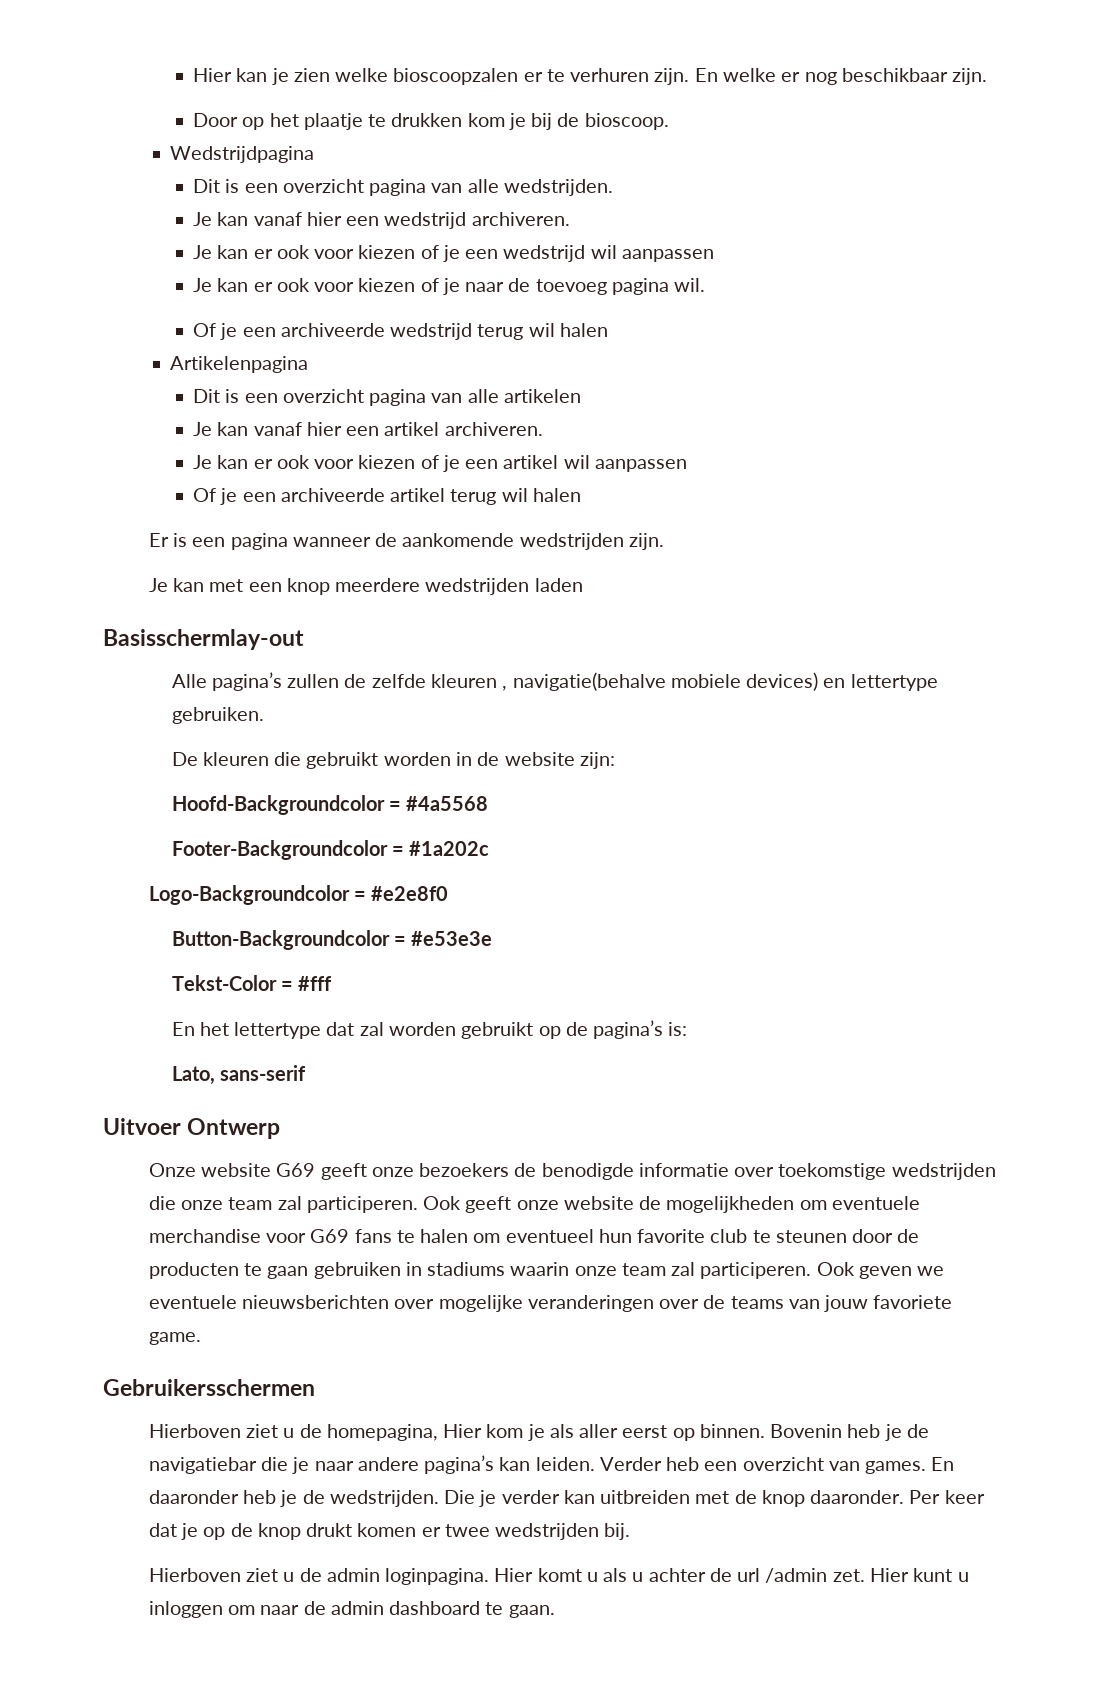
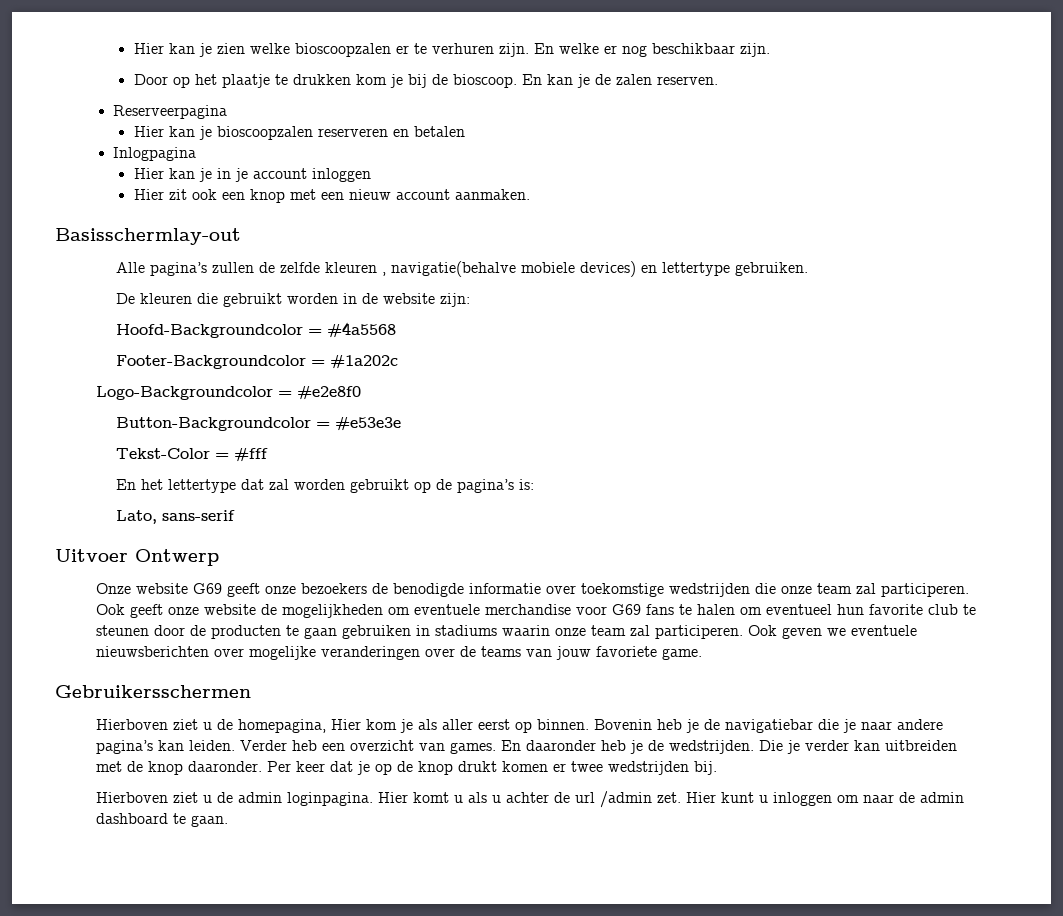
[170,146,315,163] [193,179,613,196] [193,212,570,229] [193,245,715,262] [193,278,706,295] [193,323,608,340] [170,356,309,373] [193,389,581,406] [193,422,543,436] [193,455,688,472] [193,488,581,505] [148,533,664,550] [148,578,583,595] // Wedstrijdpagina // Dit is een overzicht pagina van alle wedstrijden. // Je kan vanaf hier een wedstrijd archiveren. // Je kan er ook voor kiezen of je een wedstrijd wil aanpassen // Je kan er ook voor kiezen of je naar de toevoeg pagina wil. // Of je een archiveerde wedstrijd terug wil halen // Artikelenpagina // Dit is een overzicht pagina van alle artikelen // Je kan vanaf hier een artikel archiveren. // Je kan er ook voor kiezen of je een artikel wil aanpassen // Of je een archiveerde artikel terug wil halen // Er is een pagina wanneer de aankomende wedstrijden zijn. // Je kan met een knop meerdere wedstrijden laden -> [521,74,718,88] [113,105,228,119] [133,126,465,140] [113,147,197,161] [133,168,371,182] [133,189,530,203] En kan je de zalen reserven. // Reserveerpagina // Hier kan je bioscoopzalen reserveren en betalen // Inlogpagina // Hier kan je in je account inloggen // Hier zit ook een knop met een nieuw account aanmaken.

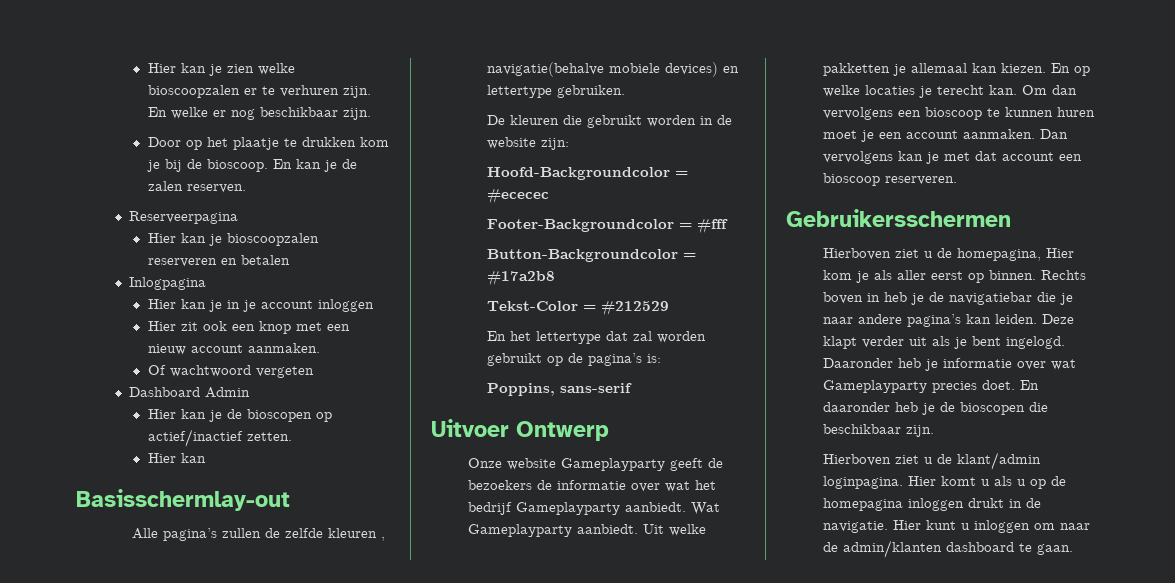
(530, 194) none -> [147,365,314,378] [129,387,251,398] [147,409,332,422] [147,429,292,447] [147,453,206,463] // Of wachtwoord vergeten // Dashboard Admin // Hier kan je de bioscopen op actief/inactief zetten. // Hier kan
[326,322,396,338] #4a5568 -> [486,188,549,204] #ececec
[329,354,398,369] [95,385,361,400] #1a202c // Logo-Backgroundcolor = #e2e8f0 -> [696,218,728,234] #fff
[334,416,401,431] #e53e3e -> [486,270,555,286] #17a2b8
[233,447,268,462] #fff -> [600,300,669,316] #212529
[115,510,157,524] Lato, -> [486,383,555,396] Poppins,
[192,583,296,597] G69 geeft onze -> [561,458,724,471] Gameplayparty geeft de
[392,583,969,597] [95,604,976,618] [95,625,917,639] [95,646,702,660] benodigde informatie over toekomstige wedstrijden die onze team zal participeren. Ook geeft onze website de mogelijkheden om eventuele merchandise voor G69 fans te halen om eventueel hun favorite club te steunen door de producten te gaan gebruiken in stadiums waarin onze team zal participeren. Ook geven we eventuele nieuwsberichten over mogelijke veranderingen over de teams van jouw favoriete game. -> [557,480,717,492] [468,502,721,515] [468,524,707,537] [823,63,1091,76] [823,85,1078,98] [823,107,1096,120] [823,129,1069,142] [823,151,1083,164] [823,173,958,186] informatie over wat het bedrijf Gameplayparty aanbiedt. Wat Gameplayparty aanbiedt. Uit welke pakketten je allemaal kan kiezen. En op welke locaties je terecht kan. Om dan vervolgens een bioscoop te kunnen huren moet je een account aanmaken. Dan vervolgens kan je met dat account een bioscoop reserveren.
[593,719,652,730] Bovenin -> [1041,270,1087,280] [823,292,881,304] Rechts boven in
[239,740,496,754] Verder heb een overzicht van games. -> [1042,314,1075,324] [823,336,1066,349] [823,358,1077,371] [823,380,1016,393] Deze klapt verder uit als je bent ingelogd. Daaronder heb je informatie over wat Gameplayparty precies doet.
[668,740,957,754] [95,761,717,775] [95,792,282,803] wedstrijden. Die je verder kan uitbreiden met de knop daaronder. Per keer dat je op de knop drukt komen er twee wedstrijden bij. // Hierboven ziet u de admin -> [960,402,1049,415] [823,424,935,437] [823,452,1042,470] bioscopen die beschikbaar zijn. // Hierboven ziet u de klant/admin
[505,791,681,808] achter de url /admin zet. -> [1030,476,1067,489] [823,498,1042,511] [823,521,889,533] op de homepagina inloggen drukt in de navigatie.
[919,792,964,803] admin -> [843,540,943,558] admin/klanten

